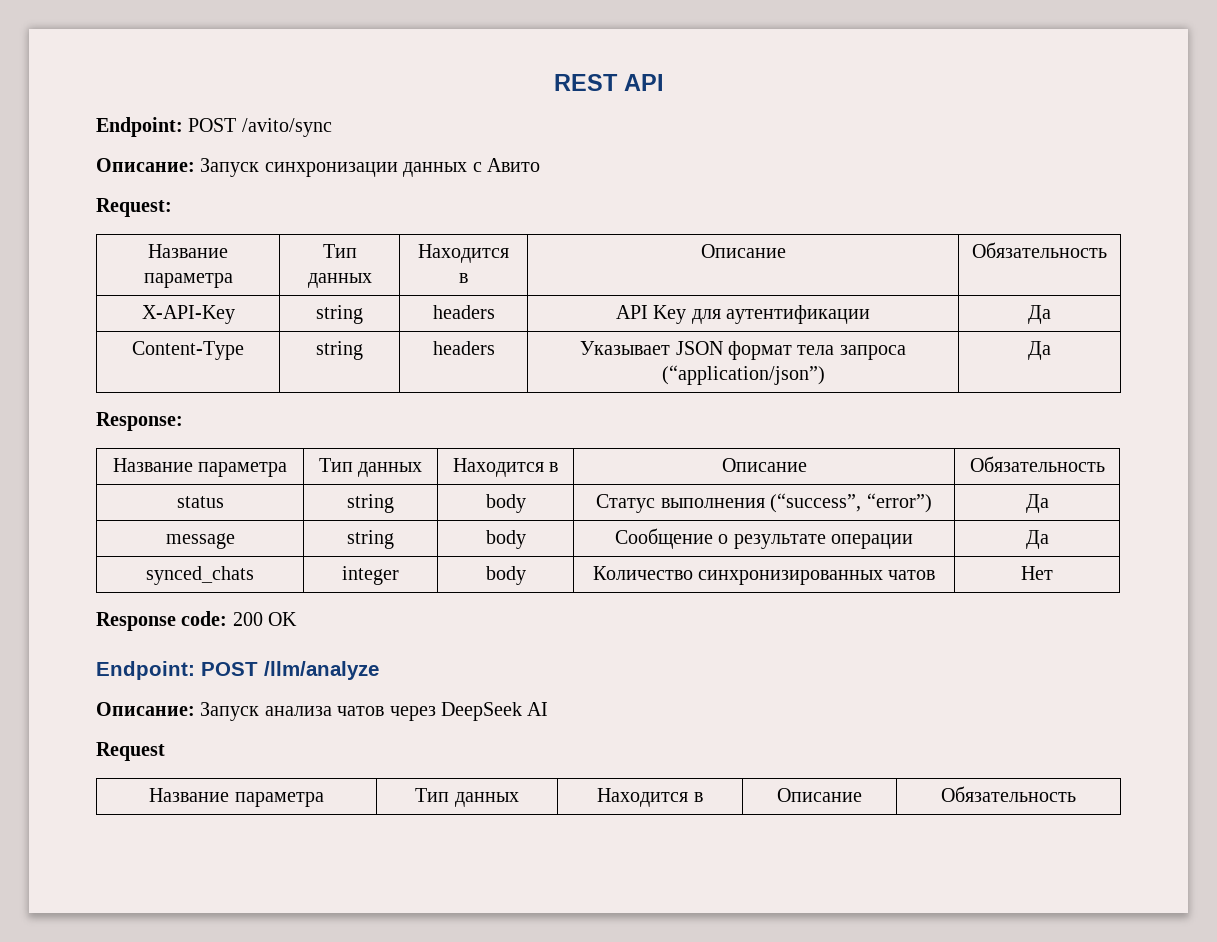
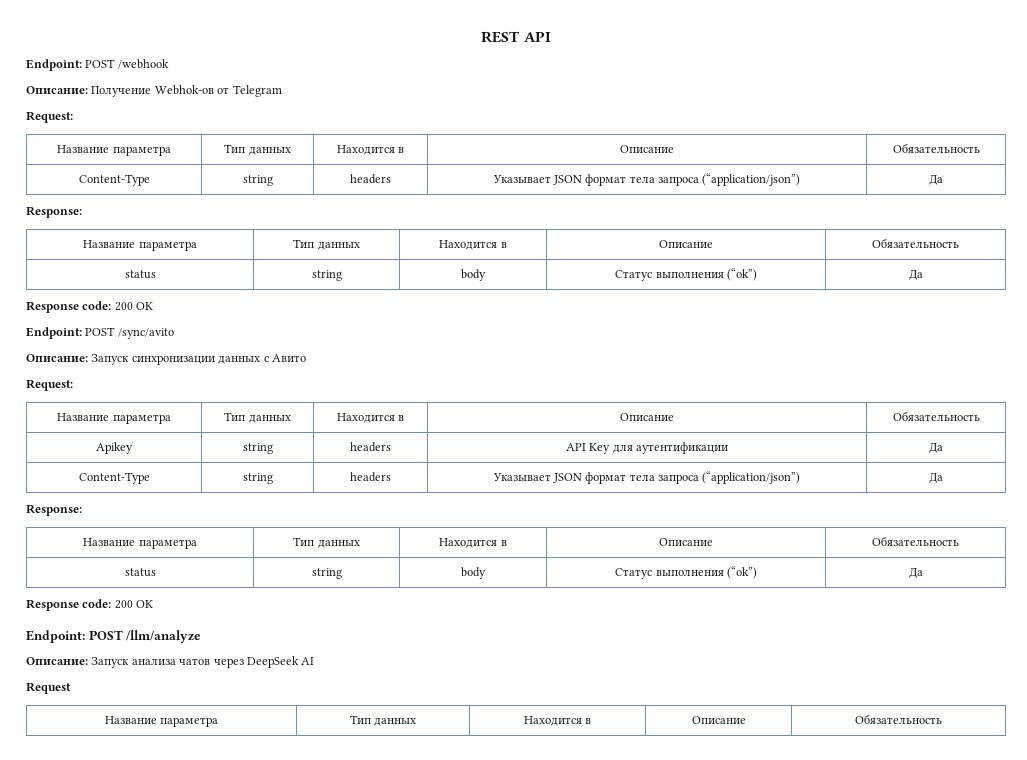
[241,118,332,137] /avito/sync -> [117,59,169,69] [26,85,282,97] [26,111,73,123] [57,145,171,156] [224,144,291,155] [336,145,405,155] [620,145,674,153] [892,143,980,153] [78,174,150,186] [242,175,273,186] [350,174,391,184] [492,173,801,186] [929,174,943,185] [26,206,82,218] [83,240,197,251] [293,239,360,250] [439,240,507,250] [659,240,713,248] [872,238,959,248] [124,270,156,279] [311,270,342,281] [461,269,486,281] [615,268,757,281] [908,269,923,280] [26,301,154,313] [26,327,174,339] /webhook // Описание: Получение Webhok-ов от Telegram // Request: // Название параметра | Тип данных | Находится в | Описание | Обязательность // Content-Type | string | headers | Указывает JSON формат тела запроса (“application/json”) | Да // Response: // Название параметра | Тип данных | Находится в | Описание | Обязательность // status | string | body | Статус выполнения (“ok”) | Да // Response code: 200 OK // Endpoint: POST /sync/avito
[141,305,235,324] X-API-Key -> [96,442,133,454] Apikey
[770,493,932,513] [1025,494,1049,513] [165,533,235,549] [347,530,394,549] [485,530,526,549] [614,528,914,549] [1025,530,1049,549] [146,566,254,585] [342,566,399,585] [485,566,526,585] [592,566,936,585] [1021,566,1053,580] (“success”, “error”) | Да // message | string | body | Сообщение о результате операции | Да // synced_chats | integer | body | Количество синхронизированных чатов | Нет -> [726,566,757,579] [908,567,923,578] (“ok”) | Да

